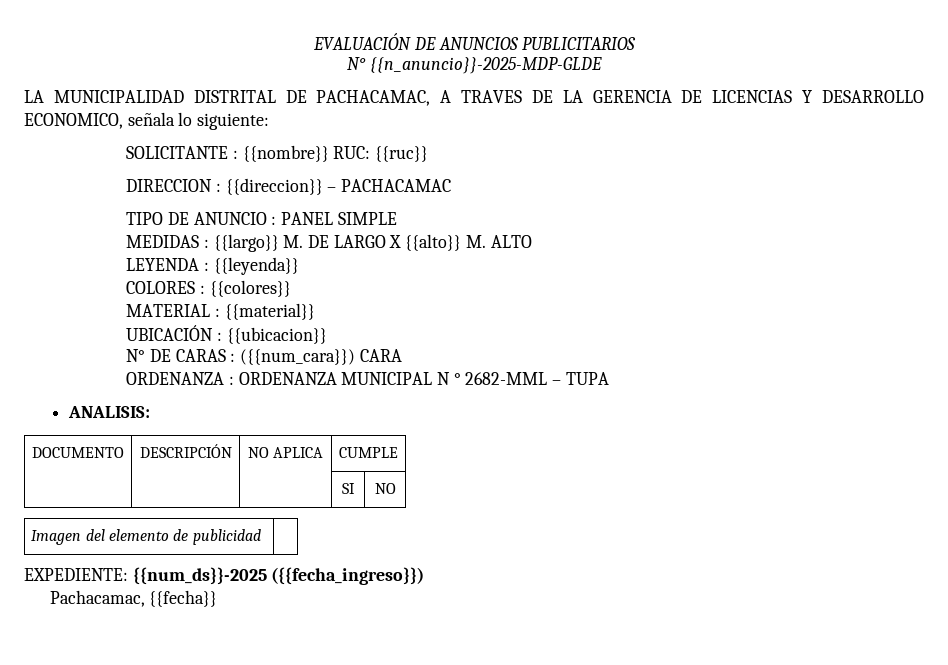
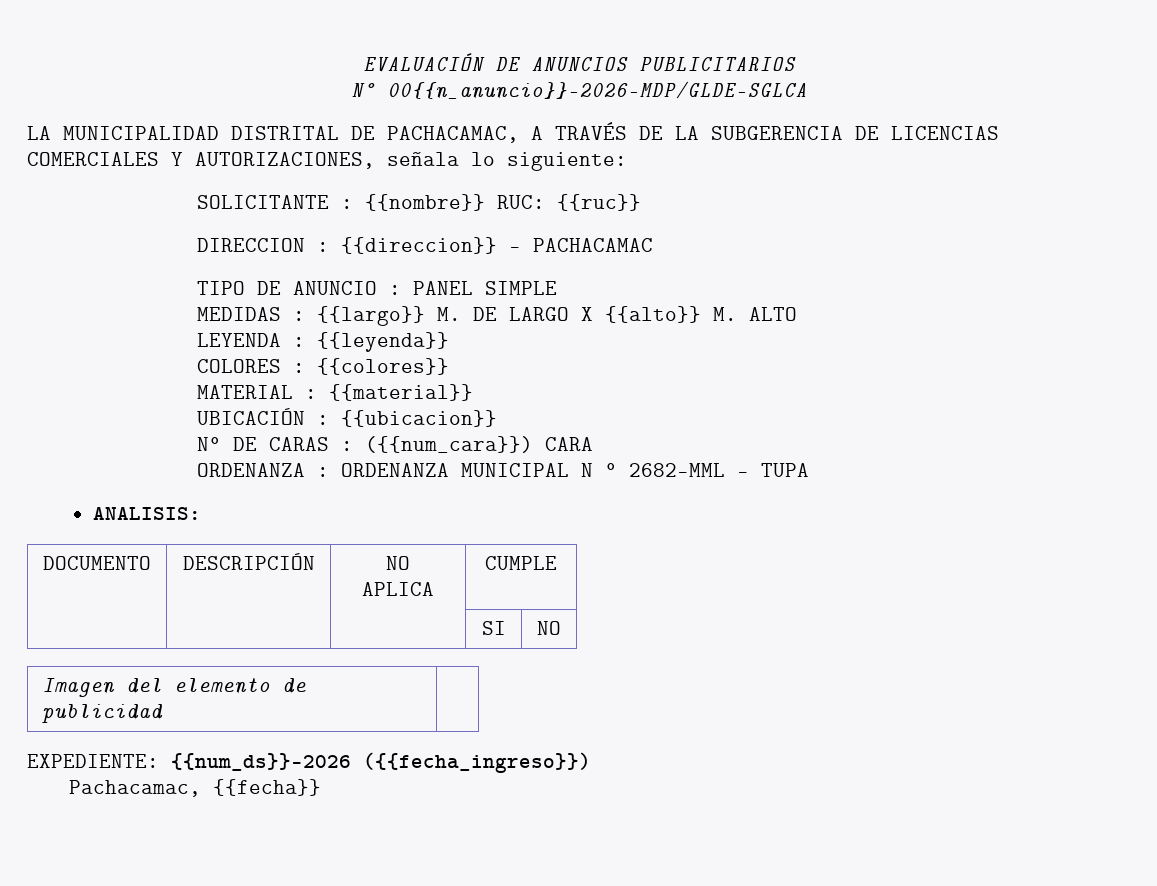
[369,57,602,74] {{n_anuncio}}-2025-MDP-GLDE -> [386,81,807,99] 00{{n_anuncio}}-2026-MDP/GLDE-SGLCA
[461,90,523,103] TRAVES -> [555,122,627,140] TRAVÉS
[592,90,672,103] GERENCIA -> [711,126,843,140] SUBGERENCIA
[802,90,924,103] [24,113,123,129] Y DESARROLLO ECONOMICO, -> [27,152,375,169] COMERCIALES Y AUTORIZACIONES,
[132,567,267,585] {{num_ds}}-2025 -> [171,753,351,771] {{num_ds}}-2026

